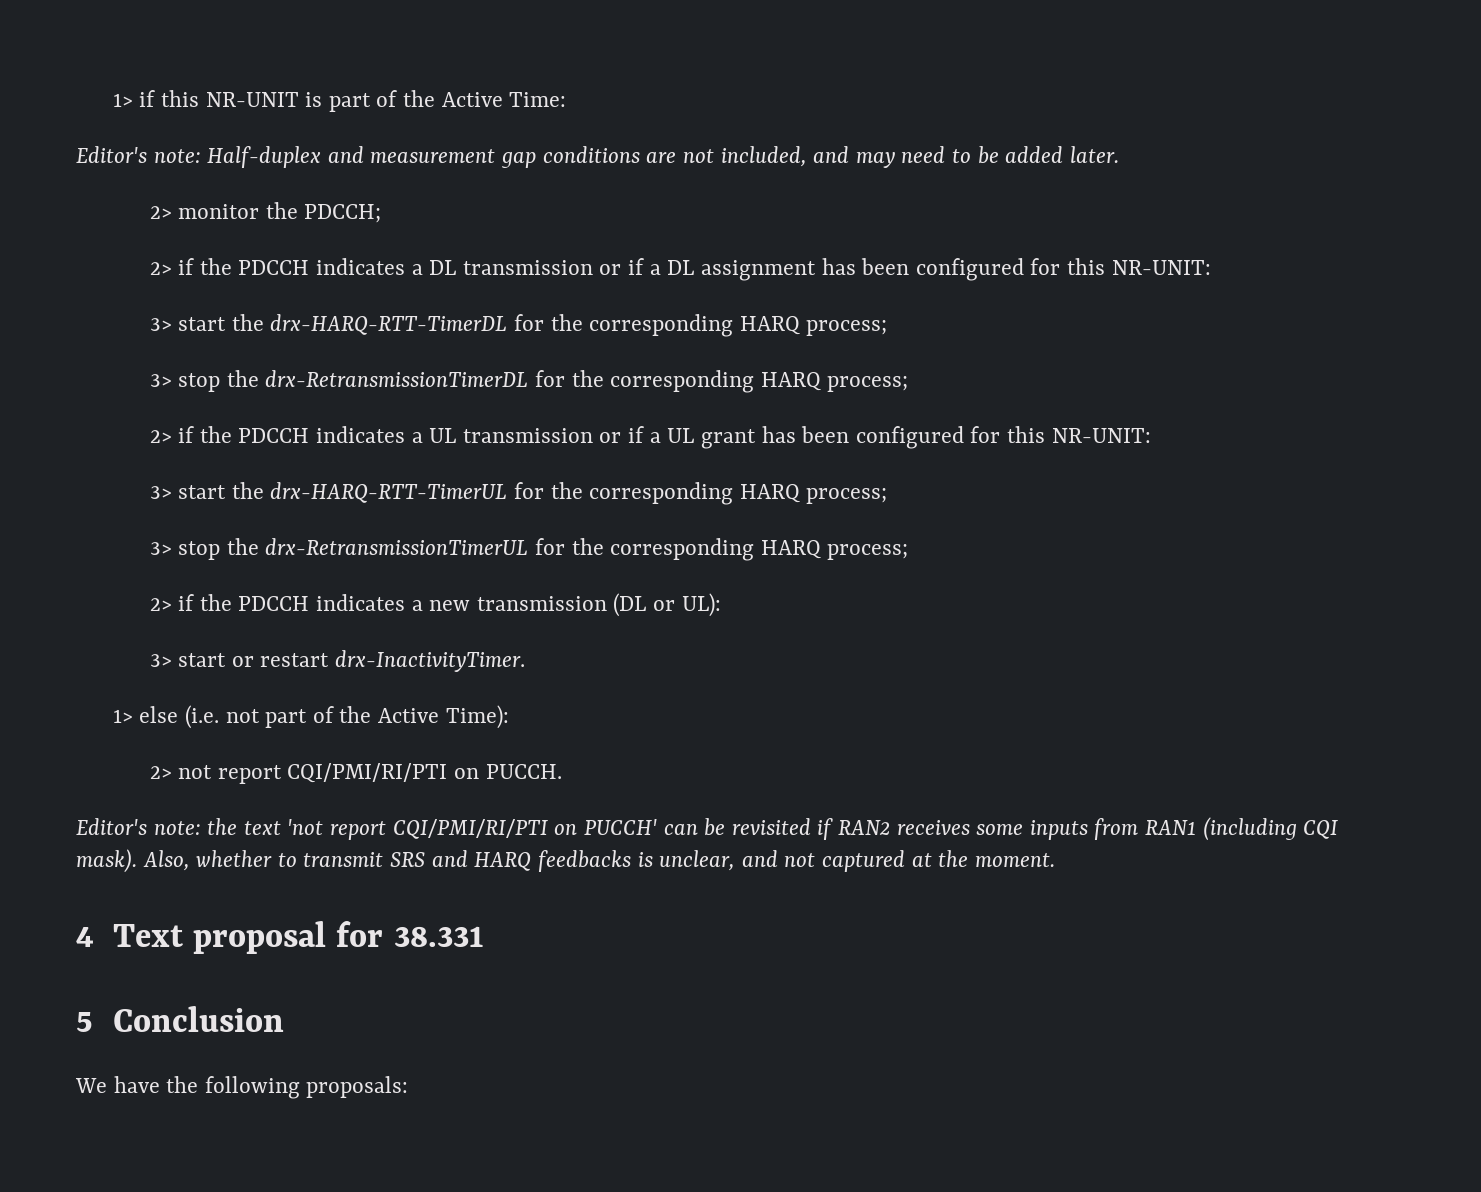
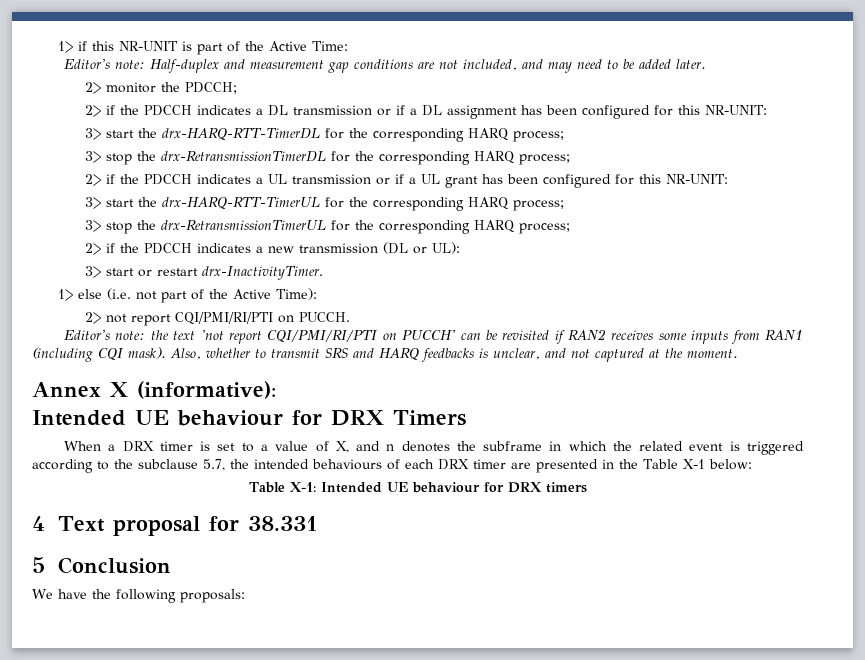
(1055, 860) none -> [32,381,276,399] [32,410,466,426] [64,441,804,455] [32,459,752,473] [248,482,587,493] // Annex X (informative): // Intended UE behaviour for DRX Timers // When a DRX timer is set to a value of X, and n denotes the subframe in which the related event is triggered according to the subclause 5.7, the intended behaviours of each DRX timer are presented in the Table X-1 below: // Table X-1: Intended UE behaviour for DRX timers

